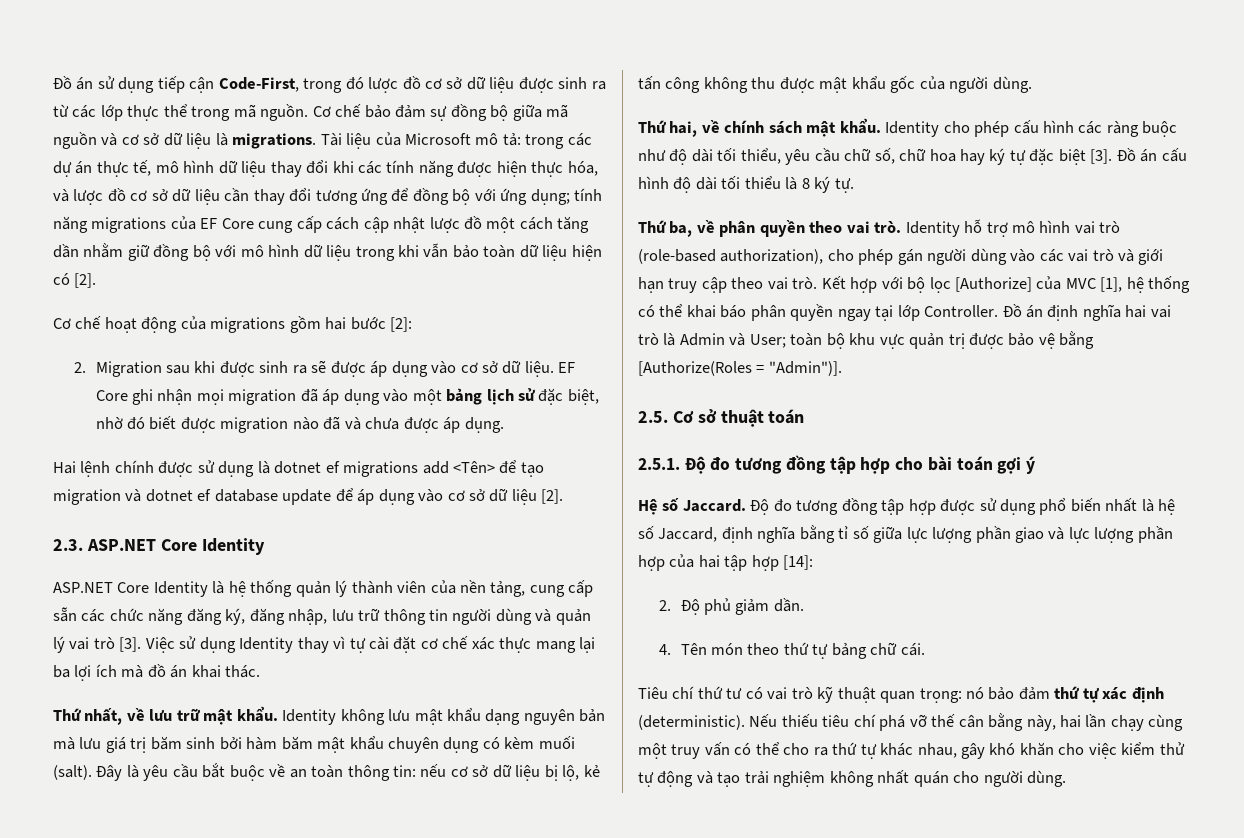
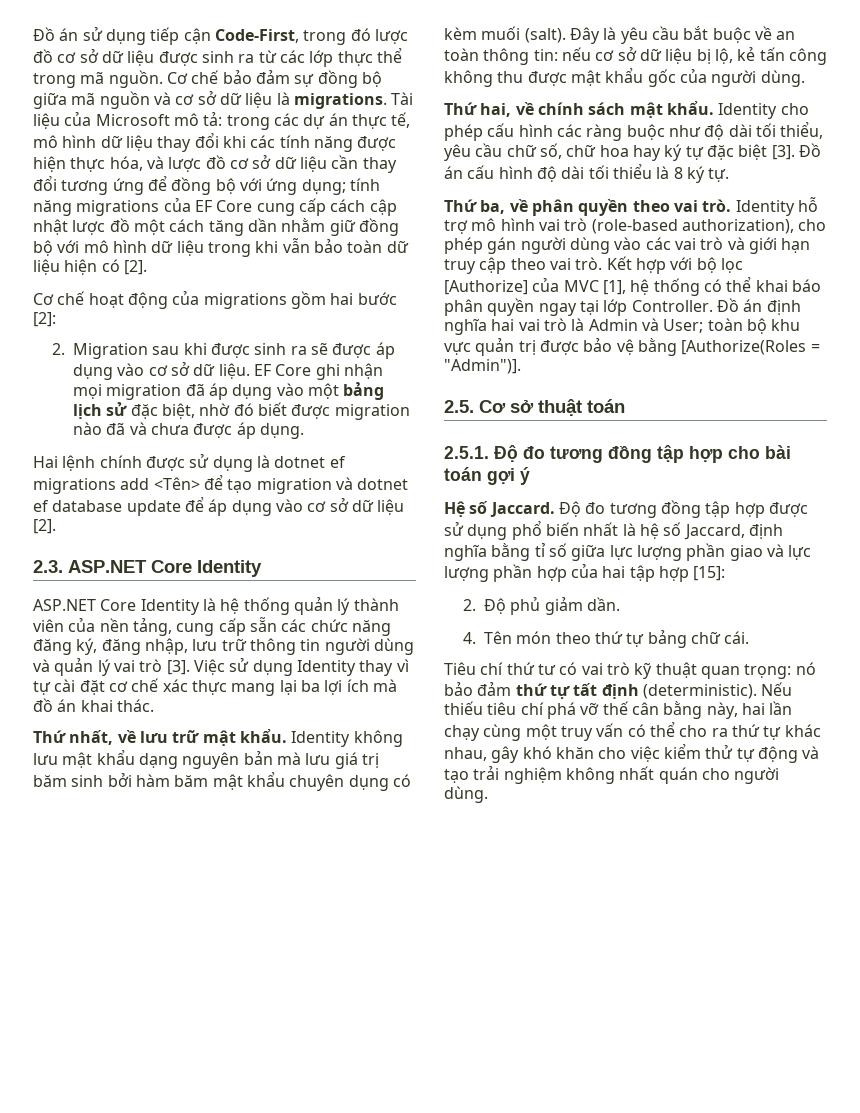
[783,555,814,570] [14]: -> [693,566,726,581] [15]:
[1102,687,1128,700] xác -> [573,683,598,696] tất

